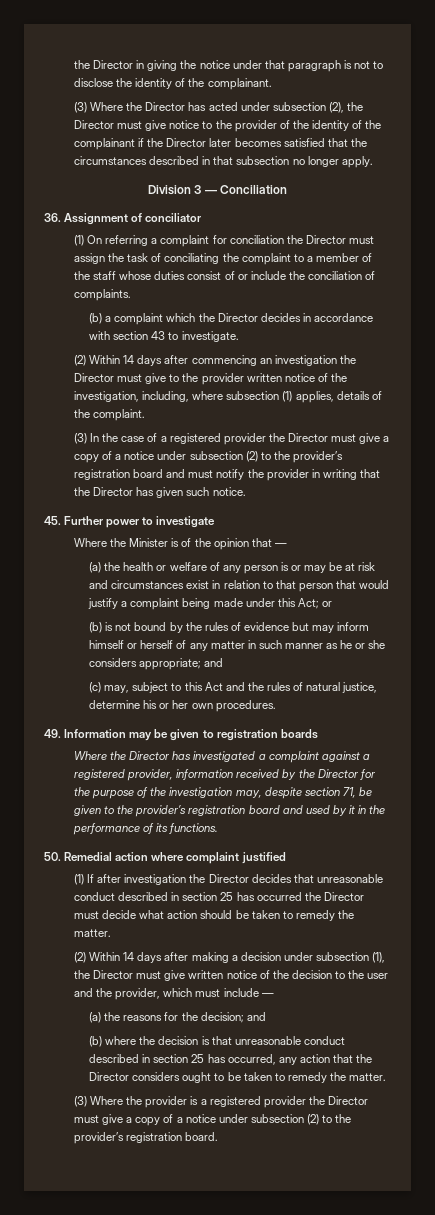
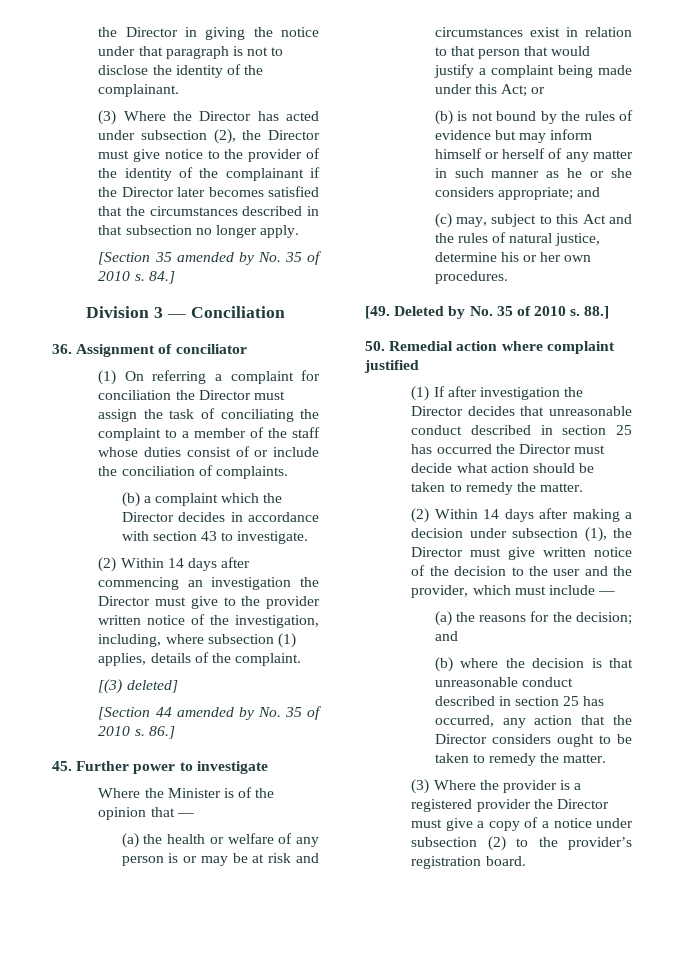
(373, 162) none -> [98,251,322,265] [98,271,175,284] // [Section 35 amended by No. 35 of 2010 s. 84.]
[74,433,390,445] [74,451,344,463] [74,469,381,481] [74,487,246,498] (3) In the case of a registered provider the Director must give a copy of a notice under subsection (2) to the provider’s registration board and must notify the provider in writing that the Director has given such notice. -> [98,679,178,694] [98,706,322,720] [98,726,175,739] [(3) deleted] // [Section 44 amended by No. 35 of 2010 s. 86.]
[44,729,318,741] [74,751,370,763] [74,769,375,781] [74,787,373,799] [74,805,386,817] [73,823,219,835] 49. Information may be given to registration boards // Where the Director has investigated a complaint against a registered provider, information received by the Director for the purpose of the investigation may, despite section 71, be given to the provider’s registration board and used by it in the performance of its functions. -> [365,306,610,319] [49. Deleted by No. 35 of 2010 s. 88.]

